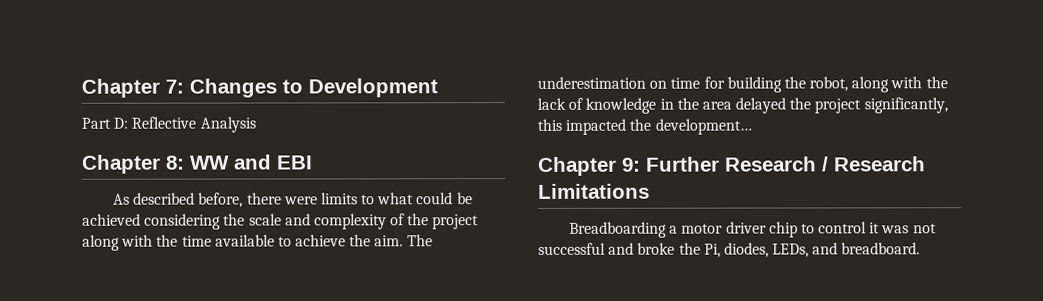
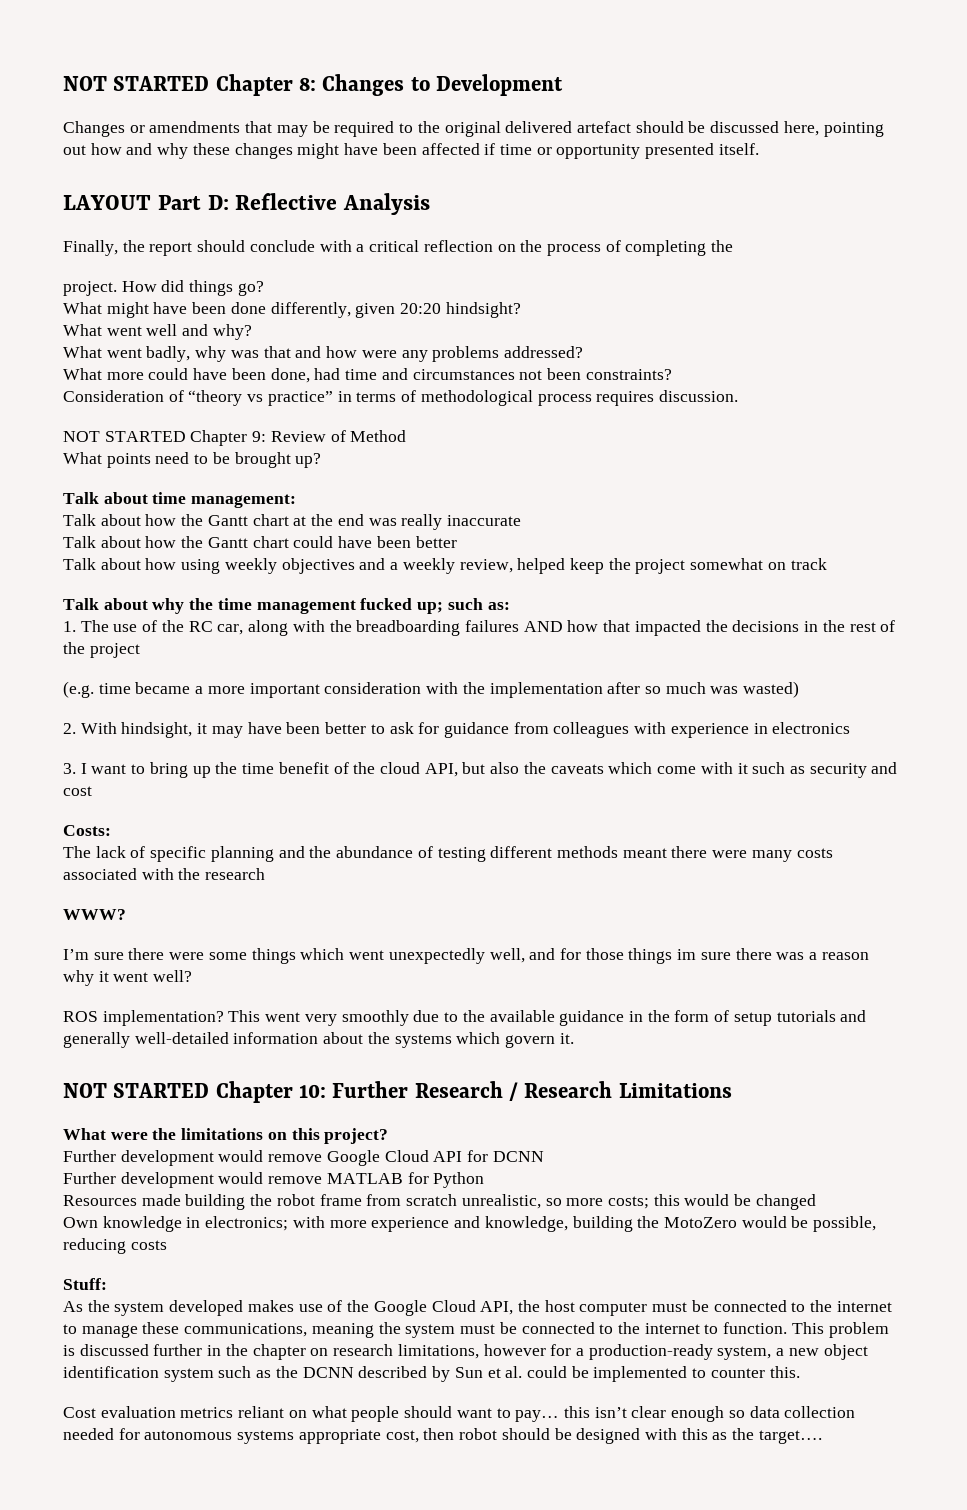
[81,78,184,98] Chapter 7: -> [63,74,317,96] NOT STARTED Chapter 8:
[81,116,256,133] [82,154,313,174] [112,192,473,208] [82,213,480,230] [82,234,433,251] [537,76,948,93] [537,97,948,114] [537,118,752,135] [538,156,641,176] Part D: Reflective Analysis // Chapter 8: WW and EBI // As described before, there were limits to what could be achieved considering the scale and complexity of the project along with the time available to achieve the aim. The underestimation on time for building the robot, along with the lack of knowledge in the area delayed the project significantly, this impacted the development… // Chapter 9: -> [63,121,884,137] [63,143,759,159] [63,193,430,215] [63,240,734,256] [63,280,264,296] [63,302,521,318] [63,324,252,340] [63,346,583,362] [63,368,672,383] [63,390,738,406] [63,430,407,446] [63,452,322,468] [63,492,297,508] [63,514,521,530] [63,536,457,548] [63,558,827,574] [63,598,510,614] [63,620,896,636] [63,642,140,658] [63,681,800,698] [63,722,851,738] [63,762,898,778] [63,786,92,796] [63,825,111,836] [63,846,833,862] [63,868,266,880] [63,909,126,920] [63,948,869,964] [63,970,193,986] [63,1010,867,1026] [63,1032,574,1048] [63,1081,327,1103] Changes or amendments that may be required to the original delivered artefact should be discussed here, pointing out how and why these changes might have been affected if time or opportunity presented itself. // LAYOUT Part D: Reflective Analysis // Finally, the report should conclude with a critical reflection on the process of completing the // project. How did things go? // What might have been done differently, given 20:20 hindsight? // What went well and why? // What went badly, why was that and how were any problems addressed? // What more could have been done, had time and circumstances not been constraints? // Consideration of “theory vs practice” in terms of methodological process requires discussion. // NOT STARTED Chapter 9: Review of Method // What points need to be brought up? // Talk about time management: // Talk about how the Gantt chart at the end was really inaccurate // Talk about how the Gantt chart could have been better // Talk about how using weekly objectives and a weekly review, helped keep the project somewhat on track // Talk about why the time management fucked up; such as: // 1. The use of the RC car, along with the breadboarding failures AND how that impacted the decisions in the rest of the project // (e.g. time became a more important consideration with the implementation after so much was wasted) // 2. With hindsight, it may have been better to ask for guidance from colleagues with experience in electronics // 3. I want to bring up the time benefit of the cloud API, but also the caveats which come with it such as security and cost // Costs: // The lack of specific planning and the abundance of testing different methods meant there were many costs associated with the research // WWW? // I’m sure there were some things which went unexpectedly well, and for those things im sure there was a reason why it went well? // ROS implementation? This went very smoothly due to the available guidance in the form of setup tutorials and generally well-detailed information about the systems which govern it. // NOT STARTED Chapter 10:
[568,221,937,238] [538,242,921,258] Breadboarding a motor driver chip to control it was not successful and broke the Pi, diodes, LEDs, and breadboard. -> [63,1128,389,1144] [63,1150,544,1166] [63,1172,485,1188] [63,1194,816,1210] [63,1216,877,1232] [63,1238,167,1254] [63,1278,107,1290] [63,1300,892,1316] [63,1322,889,1338] [63,1344,868,1360] [63,1366,800,1382] [63,1406,856,1422] [63,1428,822,1444] What were the limitations on this project? // Further development would remove Google Cloud API for DCNN // Further development would remove MATLAB for Python // Resources made building the robot frame from scratch unrealistic, so more costs; this would be changed // Own knowledge in electronics; with more experience and knowledge, building the MotoZero would be possible, reducing costs // Stuff: // As the system developed makes use of the Google Cloud API, the host computer must be connected to the internet to manage these communications, meaning the system must be connected to the internet to function. This problem is discussed further in the chapter on research limitations, however for a production-ready system, a new object identification system such as the DCNN described by Sun et al. could be implemented to counter this. // Cost evaluation metrics reliant on what people should want to pay… this isn’t clear enough so data collection needed for autonomous systems appropriate cost, then robot should be designed with this as the target….

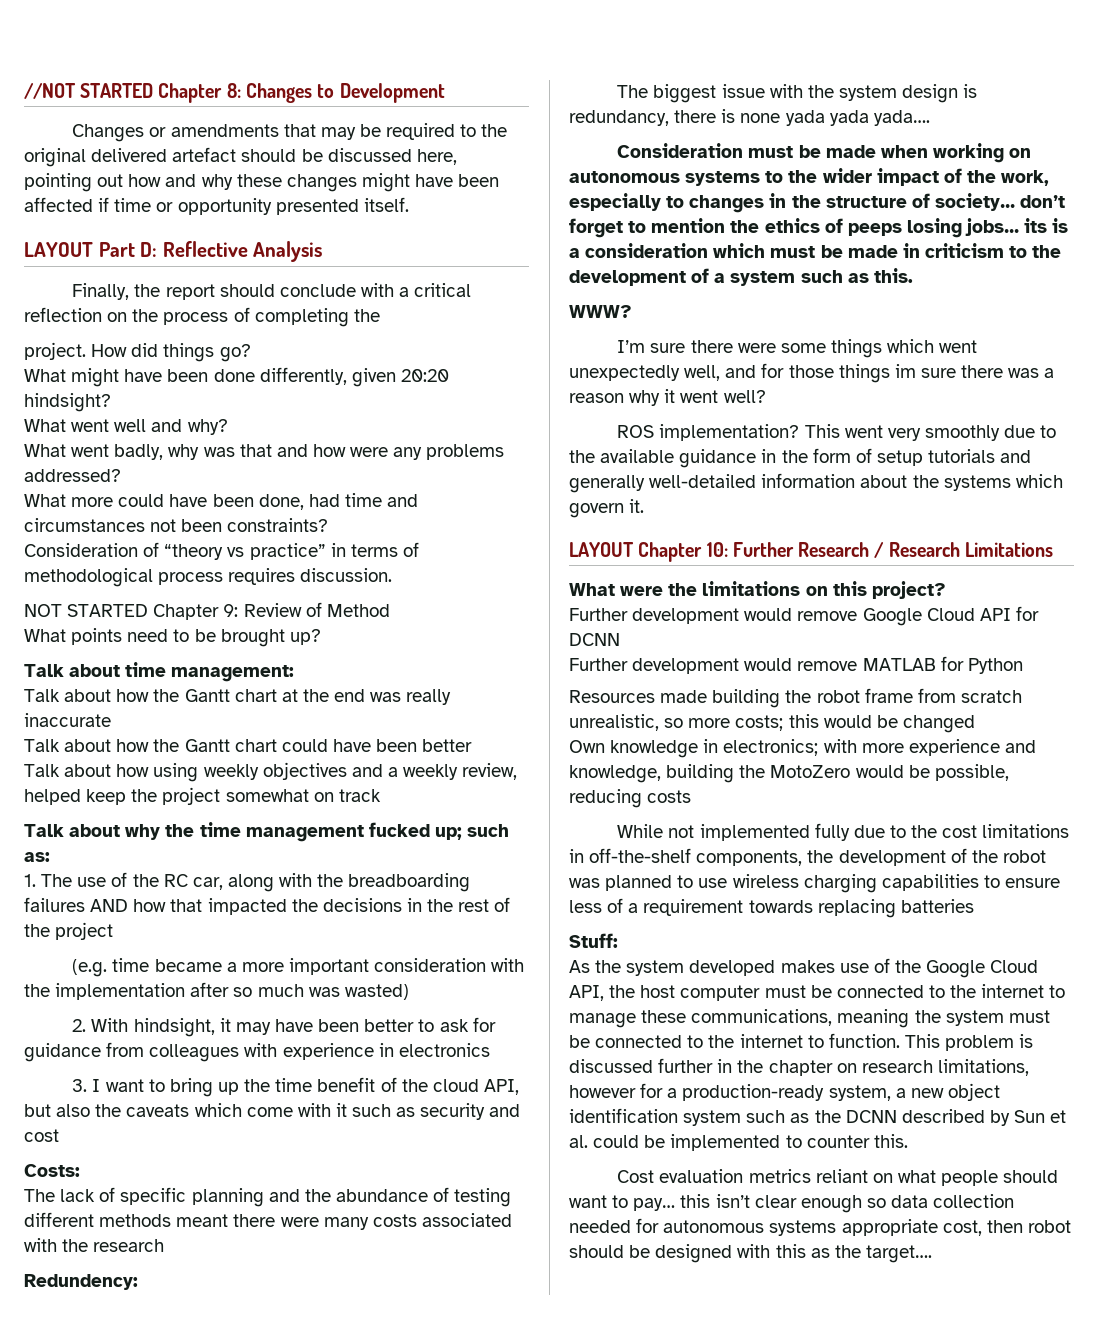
[63,76,107,91] NOT -> [24,83,76,99] //NOT
(266, 874) none -> [24,1274,138,1290] [617,84,978,103] [569,109,930,126] [617,143,1032,163] [569,168,1050,186] [569,193,1066,213] [569,218,1069,238] [569,243,1062,258] [569,268,913,286] // Redundency: // The biggest issue with the system design is redundancy, there is none yada yada yada…. // Consideration must be made when working on autonomous systems to the wider impact of the work, especially to changes in the structure of society… don’t forget to mention the ethics of peeps losing jobs… its is a consideration which must be made in criticism to the development of a system such as this.
[63,1083,210,1098] NOT STARTED -> [569,542,634,557] LAYOUT
(167, 1245) none -> [617,823,1070,841] [569,848,1046,866] [569,874,1061,893] [569,898,974,918] // While not implemented fully due to the cost limitations in off-the-shelf components, the development of the robot was planned to use wireless charging capabilities to ensure less of a requirement towards replacing batteries

